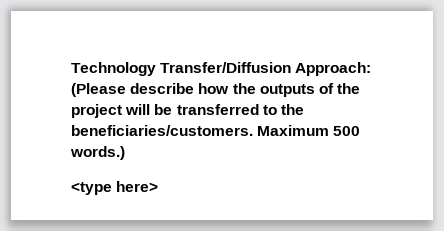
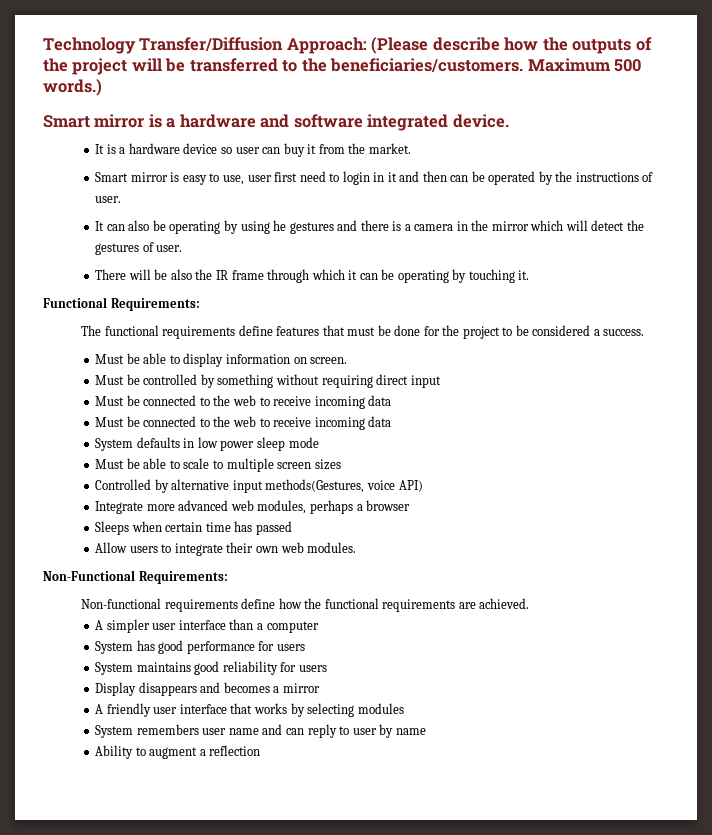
[71,181,159,195] <type here> -> [43,114,509,131] [95,143,411,157] [95,171,654,185] [95,196,122,203] [95,220,644,234] [95,242,183,255] [95,269,530,283] [43,297,200,311] [81,325,645,339] [95,353,348,367] [95,374,441,388] [95,395,392,409] [95,416,392,430] [95,437,319,451] [95,458,341,472] [95,479,423,493] [95,500,411,514] [95,521,292,535] [95,542,357,556] [43,570,228,584] [81,598,530,612] [95,619,319,633] [95,640,305,654] [95,661,327,675] [95,682,320,696] [95,703,404,717] [95,724,426,738] [95,745,261,759] Smart mirror is a hardware and software integrated device. // It is a hardware device so user can buy it from the market. // Smart mirror is easy to use, user first need to login in it and then can be operated by the instructions of user. // It can also be operating by using he gestures and there is a camera in the mirror which will detect the gestures of user. // There will be also the IR frame through which it can be operating by touching it. // Functional Requirements: // The functional requirements define features that must be done for the project to be considered a success. // Must be able to display information on screen. // Must be controlled by something without requiring direct input // Must be connected to the web to receive incoming data // Must be connected to the web to receive incoming data // System defaults in low power sleep mode // Must be able to scale to multiple screen sizes // Controlled by alternative input methods(Gestures, voice API) // Integrate more advanced web modules, perhaps a browser // Sleeps when certain time has passed // Allow users to integrate their own web modules. // Non-Functional Requirements: // Non-functional requirements define how the functional requirements are achieved. // A simpler user interface than a computer // System has good performance for users // System maintains good reliability for users // Display disappears and becomes a mirror // A friendly user interface that works by selecting modules // System remembers user name and can reply to user by name // Ability to augment a reflection

